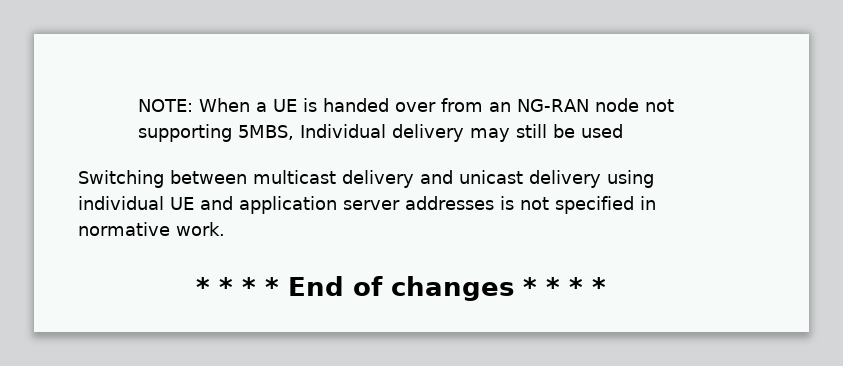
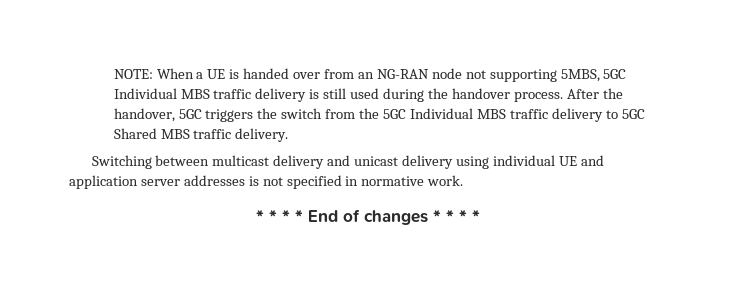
[300,124,624,142] Individual delivery may still be used -> [603,69,627,79] [113,88,623,102] [113,108,645,122] [113,128,289,142] 5GC Individual MBS traffic delivery is still used during the handover process. After the handover, 5GC triggers the switch from the 5GC Individual MBS traffic delivery to 5GC Shared MBS traffic delivery.

